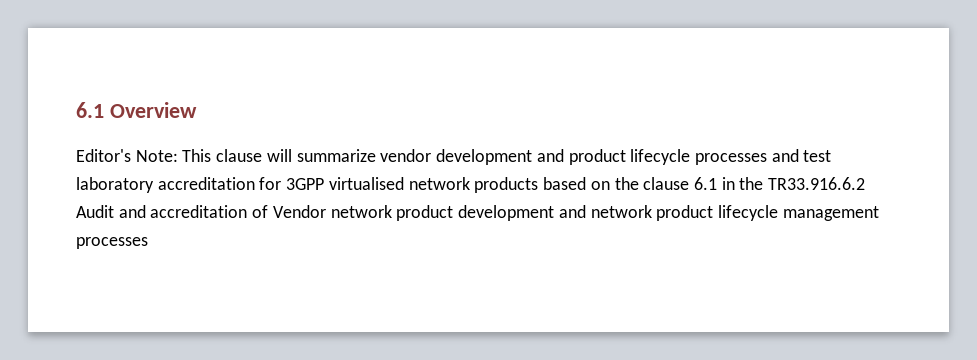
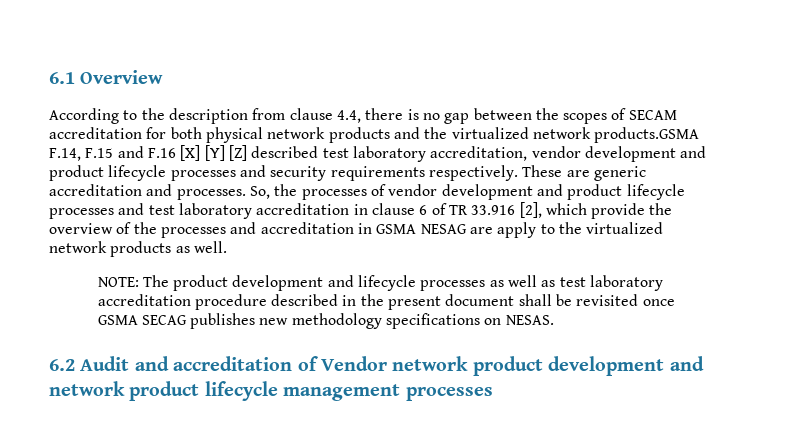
[76,149,376,162] Editor's Note: This clause will summarize -> [49,108,677,124] [49,127,700,143] [49,145,707,162] [49,165,646,181] [49,184,386,200] According to the description from clause 4.4, there is no gap between the scopes of SECAM accreditation for both physical network products and the virtualized network products.GSMA F.14, F.15 and F.16 [X] [Y] [Z] described test laboratory accreditation, vendor development and product lifecycle processes and security requirements respectively. These are generic accreditation and processes. So, the processes of
[259,177,866,193] for 3GPP virtualised network products based on the clause 6.1 in the TR33.916.6.2 -> [353,202,673,219] [49,222,664,238] [49,241,227,257] [97,275,664,291] [97,294,675,310] [97,313,554,329] [49,359,75,371] in clause 6 of TR 33.916 [2], which provide the overview of the processes and accreditation in GSMA NESAG are apply to the virtualized network products as well. // NOTE: The product development and lifecycle processes as well as test laboratory accreditation procedure described in the present document shall be revisited once GSMA SECAG publishes new methodology specifications on NESAS. // 6.2

